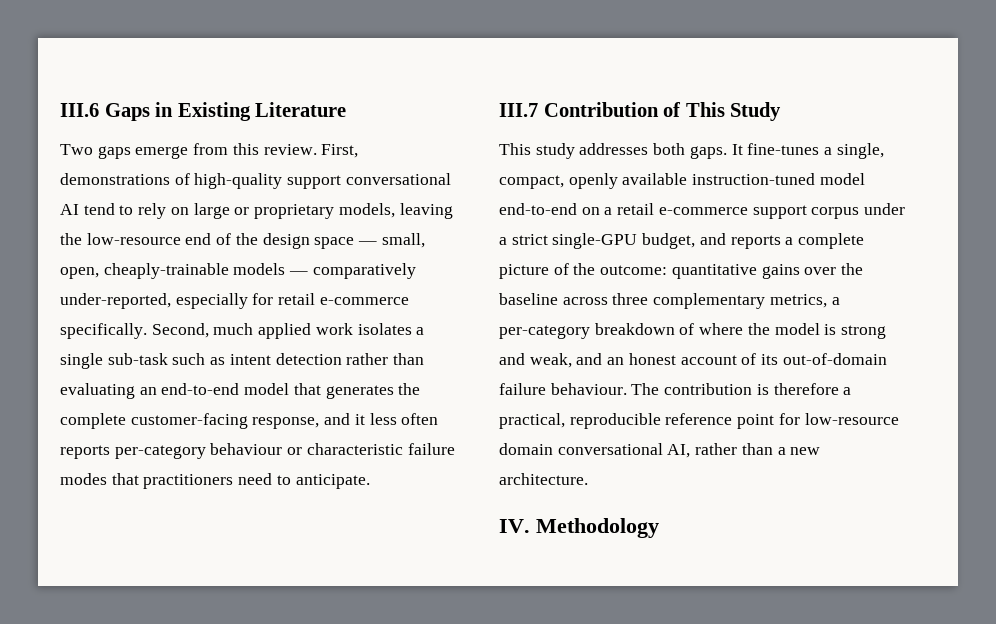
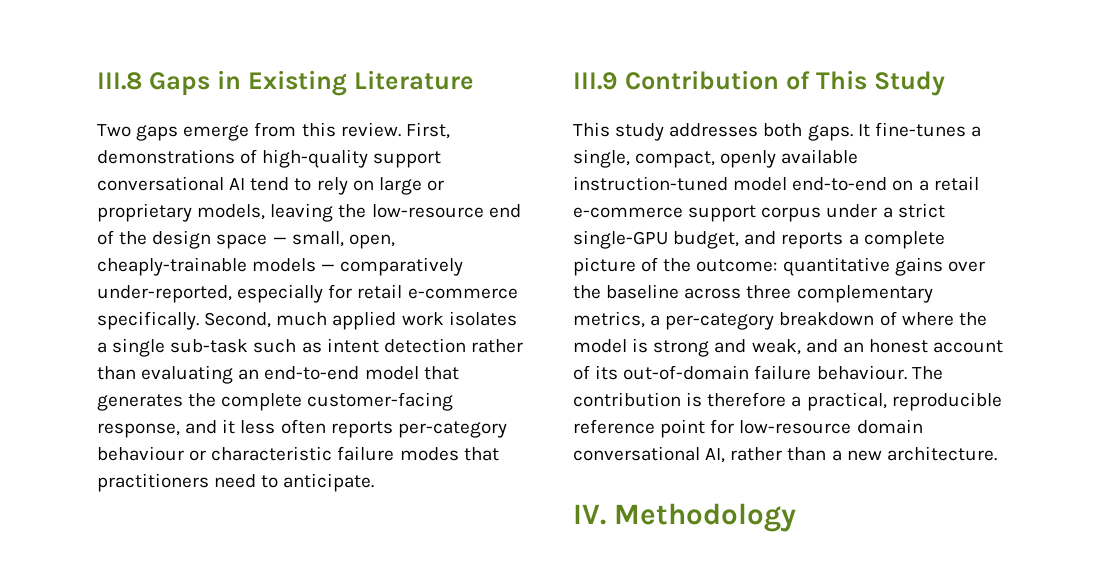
[60,103,99,117] III.6 -> [97,72,142,90] III.8
[499,103,538,117] III.7 -> [573,72,618,90] III.9

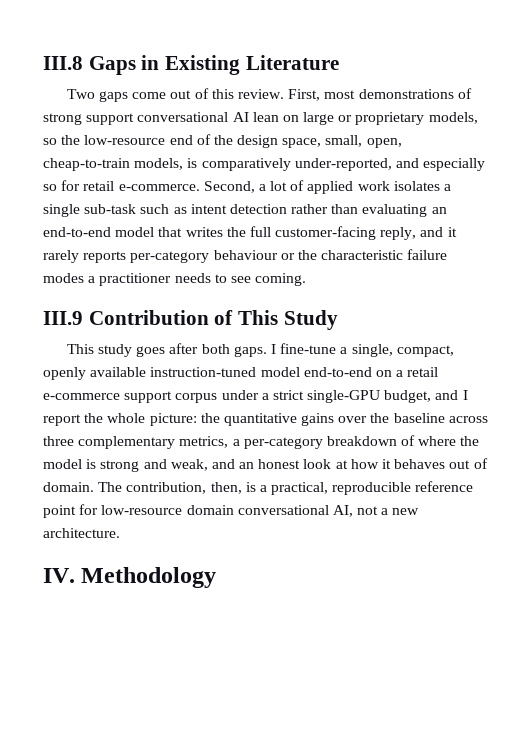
[183,122,297,141] emerge from -> [132,88,209,99] come out of
(450, 130) none -> [324,90,356,99] most
[262,149,369,168] high-quality -> [43,113,82,125] strong
[250,177,348,195] tend to rely -> [252,112,279,122] lean
[270,203,334,222] leaving -> [43,138,57,145] so
[216,231,395,249] [97,257,464,276] [97,284,518,303] [97,311,328,330] space — small, open, cheaply-trainable models — comparatively under-reported, especially for retail e-commerce specifically. Second, much -> [282,135,402,148] [43,158,486,171] [43,180,305,193] space, small, open, cheap-to-train models, is comparatively under-reported, and especially so for retail e-commerce. Second, a lot of
[97,392,454,411] [97,419,326,438] generates the complete customer-facing response, and it less often -> [185,226,457,240] [43,250,79,263] writes the full customer-facing reply, and it rarely
(207, 455) none -> [297,250,317,260] the
[463,447,499,461] [97,473,375,492] that practitioners need to anticipate. -> [88,273,307,286] a practitioner needs to see coming.
[669,122,966,141] addresses both gaps. It fine-tunes -> [136,343,337,357] goes after both gaps. I fine-tune
[781,231,945,249] [573,257,778,276] reports a complete picture of the outcome: -> [462,390,468,400] [43,413,220,426] I report the whole picture: the
[933,340,1004,353] [573,365,943,380] [573,392,787,407] account of its out-of-domain failure behaviour. The contribution is therefore -> [303,458,488,469] [43,482,256,494] look at how it behaves out of domain. The contribution, then, is
[730,447,827,461] rather than -> [357,506,379,515] not

